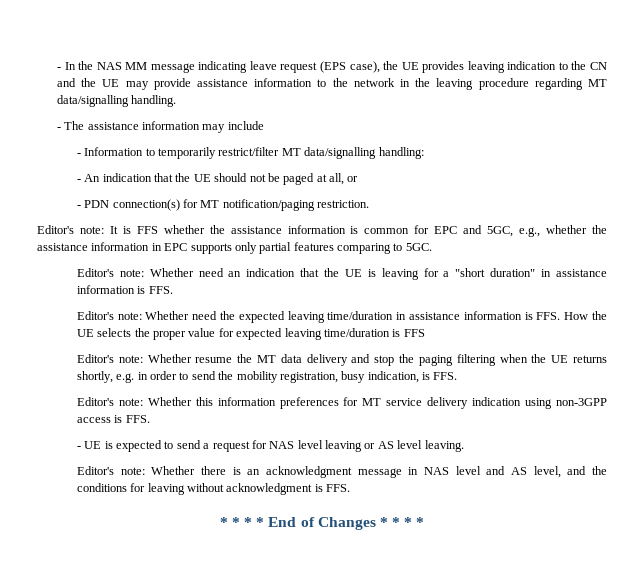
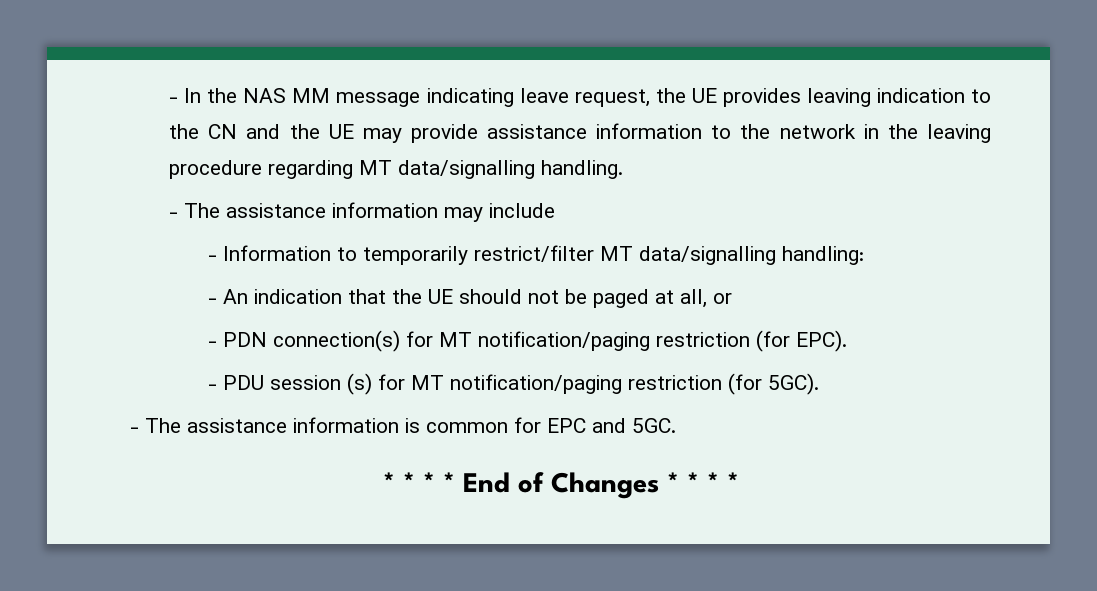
[280,61,380,73] request (EPS case), -> [574,89,650,107] request,
[317,200,370,208] [37,225,225,234] restriction. // Editor's note: It is FFS whether the -> [656,330,848,352] [208,373,820,395] [130,418,181,433] restriction (for EPC). // - PDU session (s) for MT notification/paging restriction (for 5GC). // - The
[487,225,607,237] [37,242,432,254] [76,268,607,280] [76,285,173,294] [76,311,607,323] [76,328,425,340] [76,354,607,366] [76,371,458,383] [76,397,607,409] [76,415,150,423] [76,440,464,452] [76,466,607,478] [76,483,351,495] 5GC, e.g., whether the assistance information in EPC supports only partial features comparing to 5GC. // Editor's note: Whether need an indication that the UE is leaving for a "short duration" in assistance information is FFS. // Editor's note: Whether need the expected leaving time/duration in assistance information is FFS. How the UE selects the proper value for expected leaving time/duration is FFS // Editor's note: Whether resume the MT data delivery and stop the paging filtering when the UE returns shortly, e.g. in order to send the mobility registration, busy indication, is FFS. // Editor's note: Whether this information preferences for MT service delivery indication using non-3GPP access is FFS. // - UE is expected to send a request for NAS level leaving or AS level leaving. // Editor's note: Whether there is an acknowledgment message in NAS level and AS level, and the conditions for leaving without acknowledgment is FFS. -> [632,418,676,433] 5GC.

